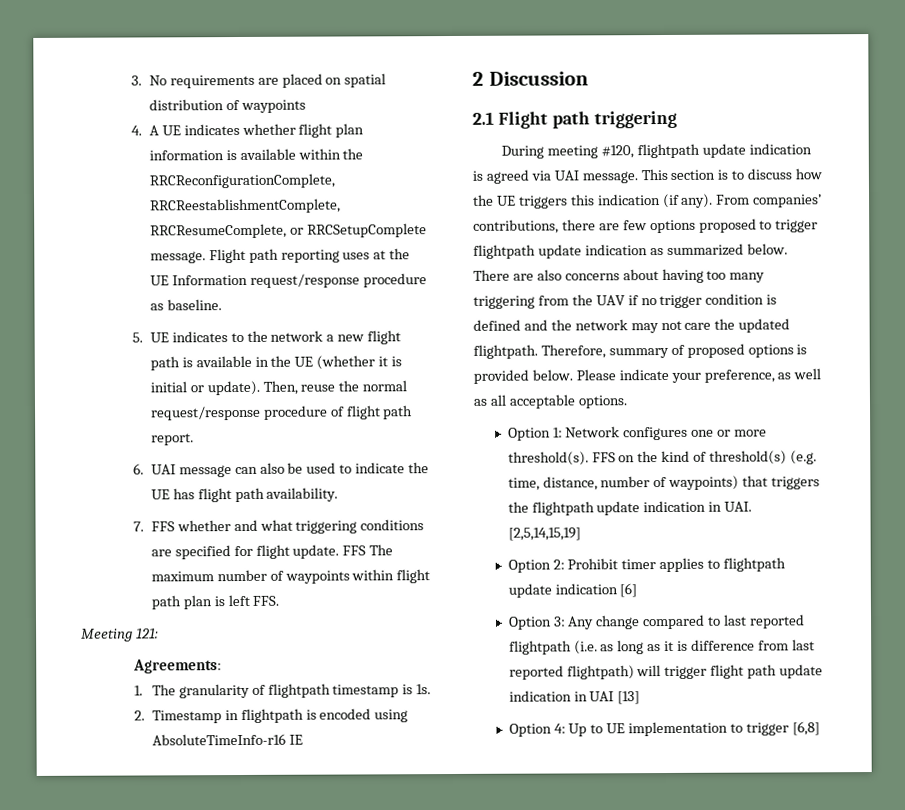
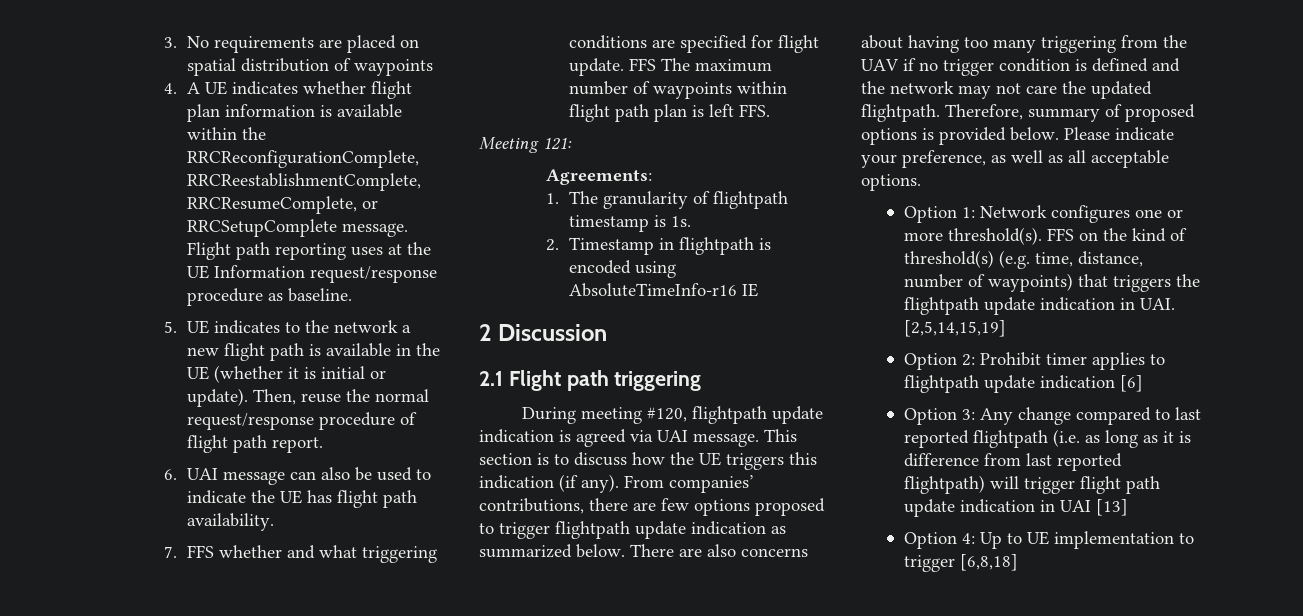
[791,721,820,736] [6,8] -> [959,554,1018,571] [6,8,18]

